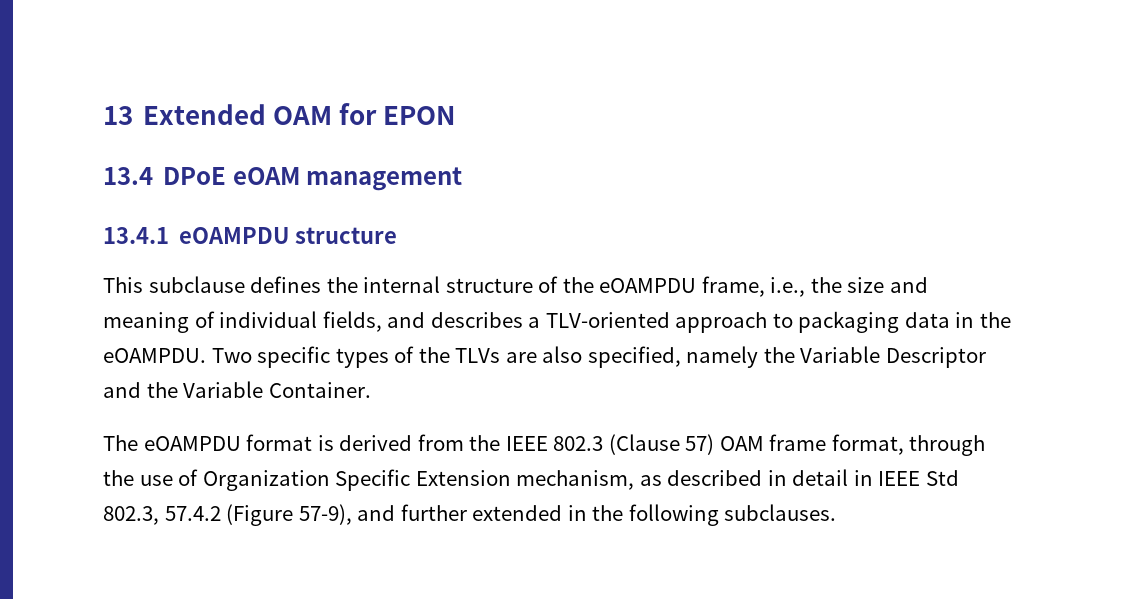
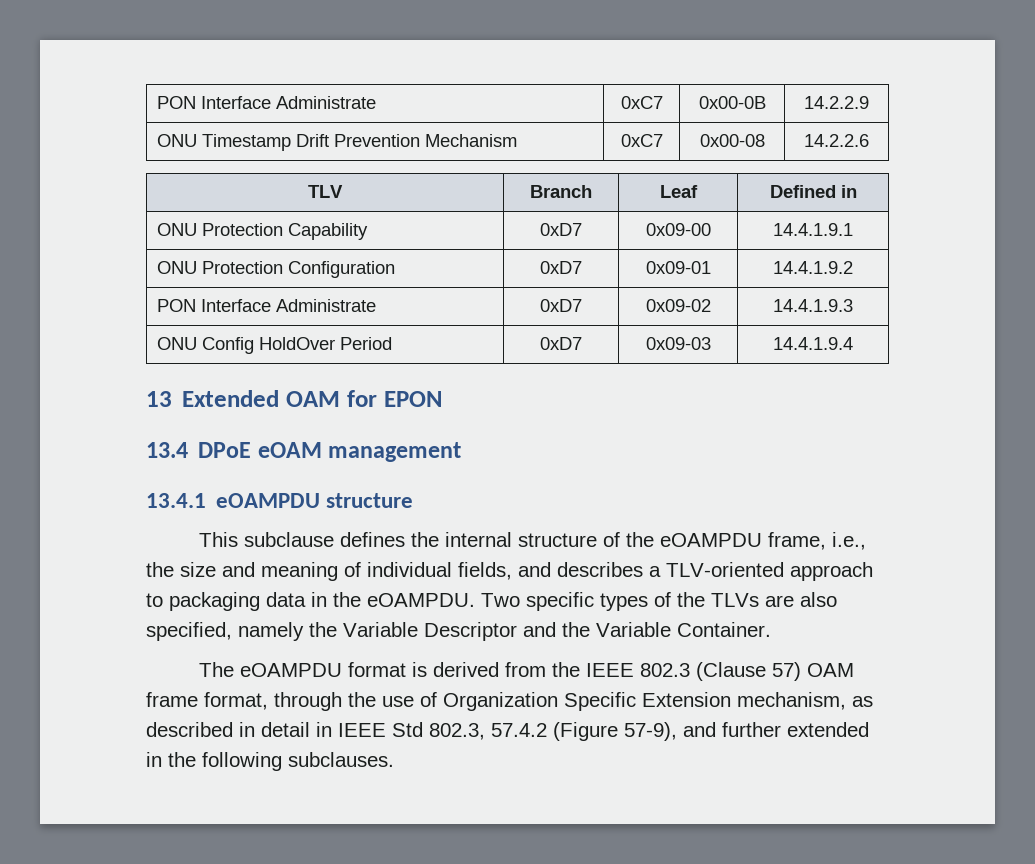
(103, 115) none -> [156,96,376,109] [620,96,663,109] [698,96,766,109] [804,96,869,109] [156,134,517,151] [620,134,663,147] [699,134,765,147] [804,134,869,147] [308,185,343,198] [530,185,592,198] [659,185,698,198] [769,185,857,198] [156,223,368,240] [540,223,582,236] [645,223,711,236] [773,223,853,236] [156,261,395,278] [540,261,582,274] [645,261,711,274] [773,261,853,274] [156,299,376,312] [540,299,582,312] [645,299,711,312] [773,299,853,312] [156,337,392,354] [540,337,582,350] [645,337,711,350] [773,337,853,350] PON Interface Administrate | 0xC7 | 0x00-0B | 14.2.2.9 // ONU Timestamp Drift Prevention Mechanism | 0xC7 | 0x00-08 | 14.2.2.6 // TLV | Branch | Leaf | Defined in // ONU Protection Capability | 0xD7 | 0x09-00 | 14.4.1.9.1 // ONU Protection Configuration | 0xD7 | 0x09-01 | 14.4.1.9.2 // PON Interface Administrate | 0xD7 | 0x09-02 | 14.4.1.9.3 // ONU Config HoldOver Period | 0xD7 | 0x09-03 | 14.4.1.9.4 //

